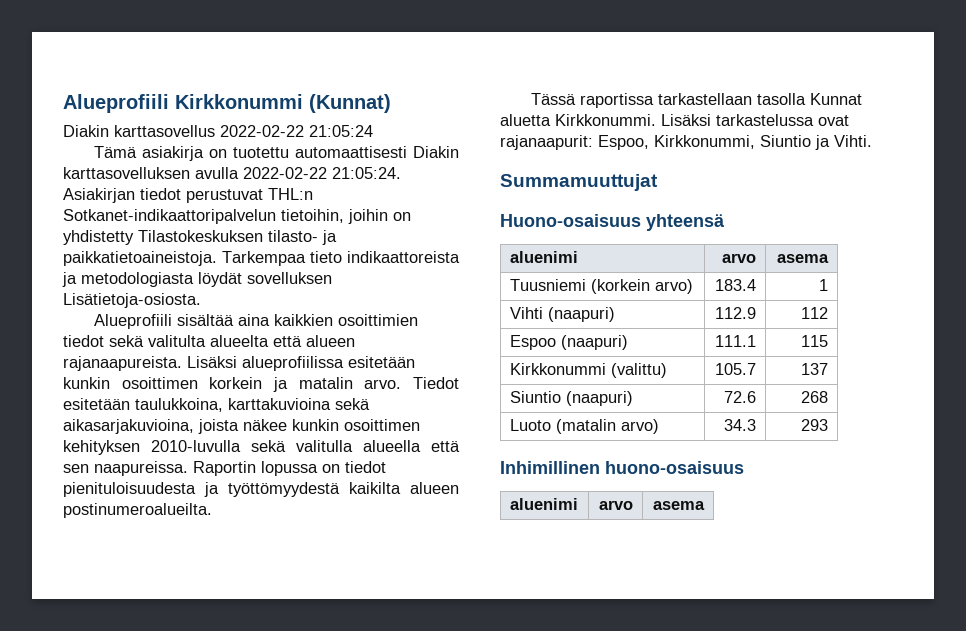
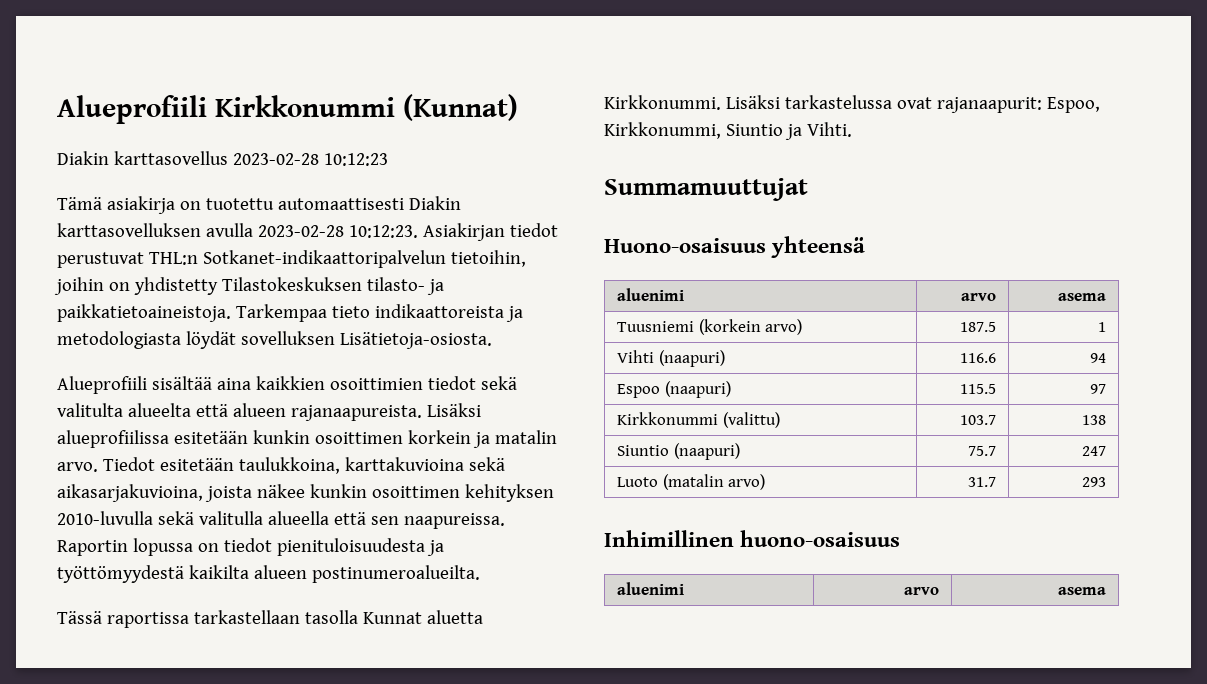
[220,125,373,137] 2022-02-22 21:05:24 -> [232,153,388,166] 2023-02-28 10:12:23
[243,167,401,179] 2022-02-22 21:05:24. -> [257,225,418,238] 2023-02-28 10:12:23.
[715,279,757,291] 183.4 -> [959,322,996,332] 187.5
[715,307,757,319] [801,307,829,319] 112.9 | 112 -> [959,353,996,363] [1089,353,1106,363] 116.6 | 94
[715,335,757,347] [801,335,829,347] 111.1 | 115 -> [959,384,996,394] [1089,384,1106,394] 115.5 | 97
[715,363,757,375] [801,363,829,375] 105.7 | 137 -> [959,415,996,425] [1081,415,1106,425] 103.7 | 138
[724,391,757,403] [801,391,829,403] 72.6 | 268 -> [967,446,996,456] [1081,446,1106,456] 75.7 | 247
[724,419,757,431] 34.3 -> [967,477,996,487] 31.7

